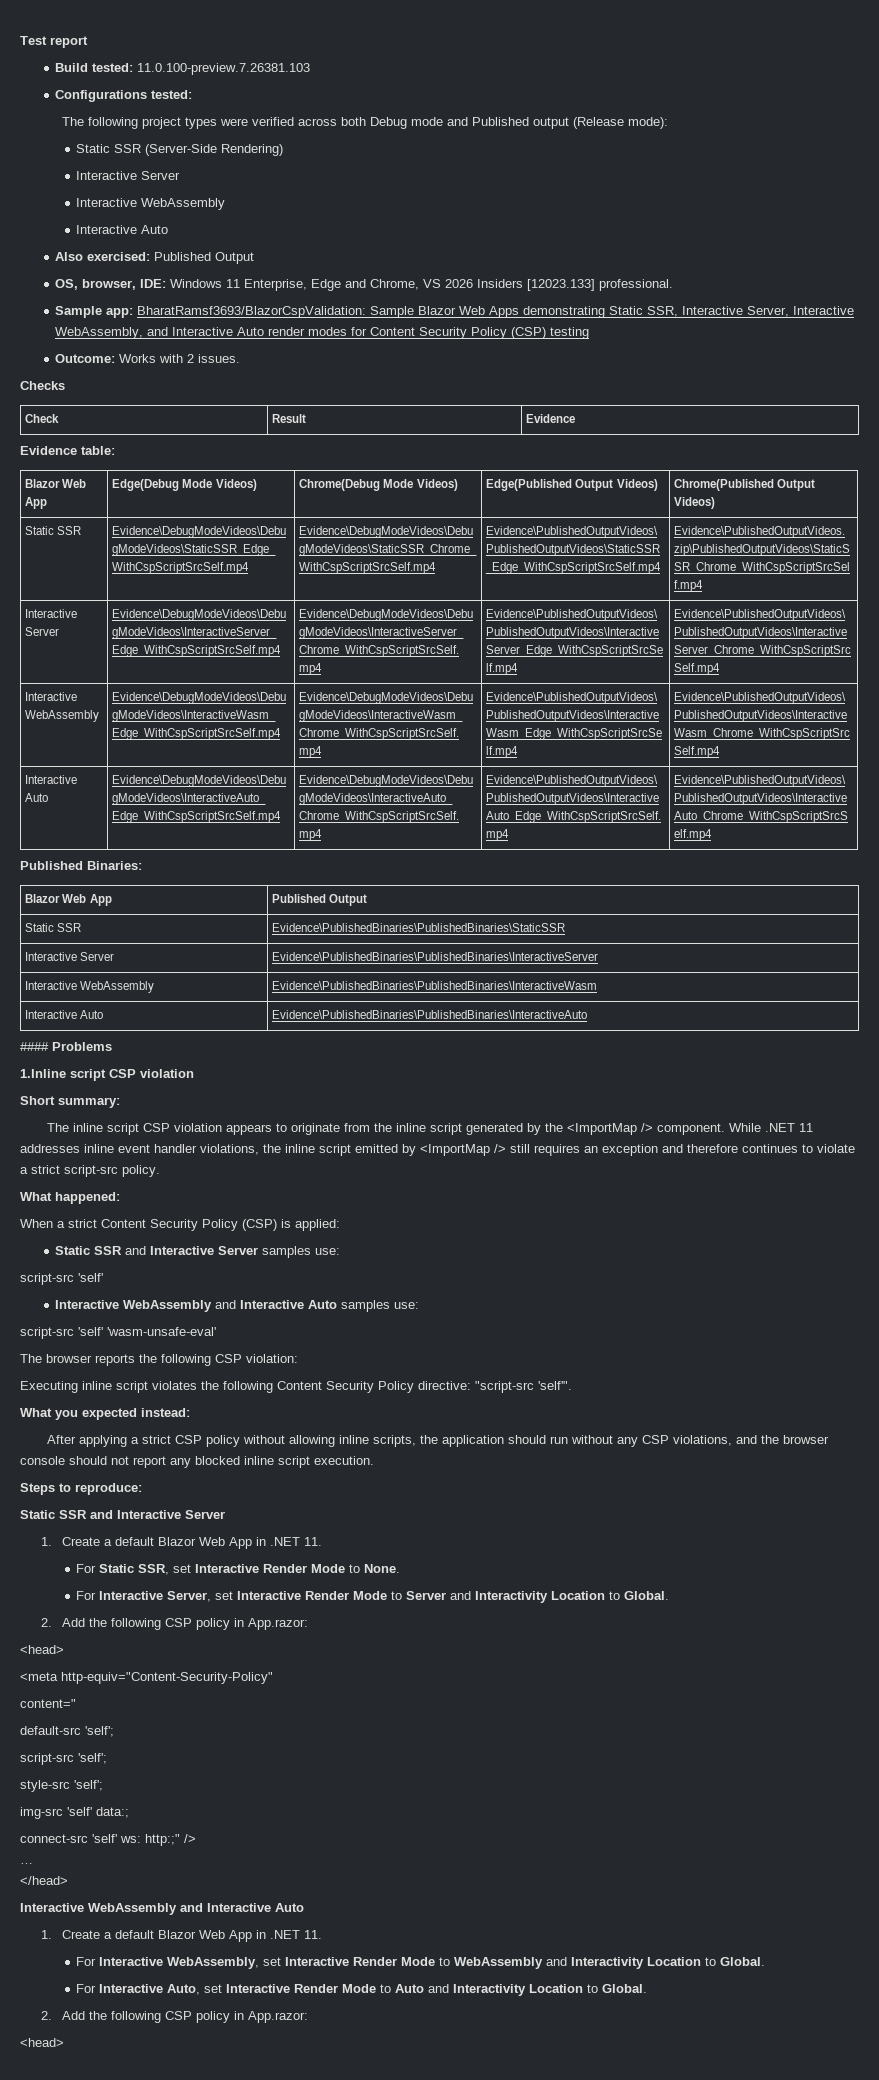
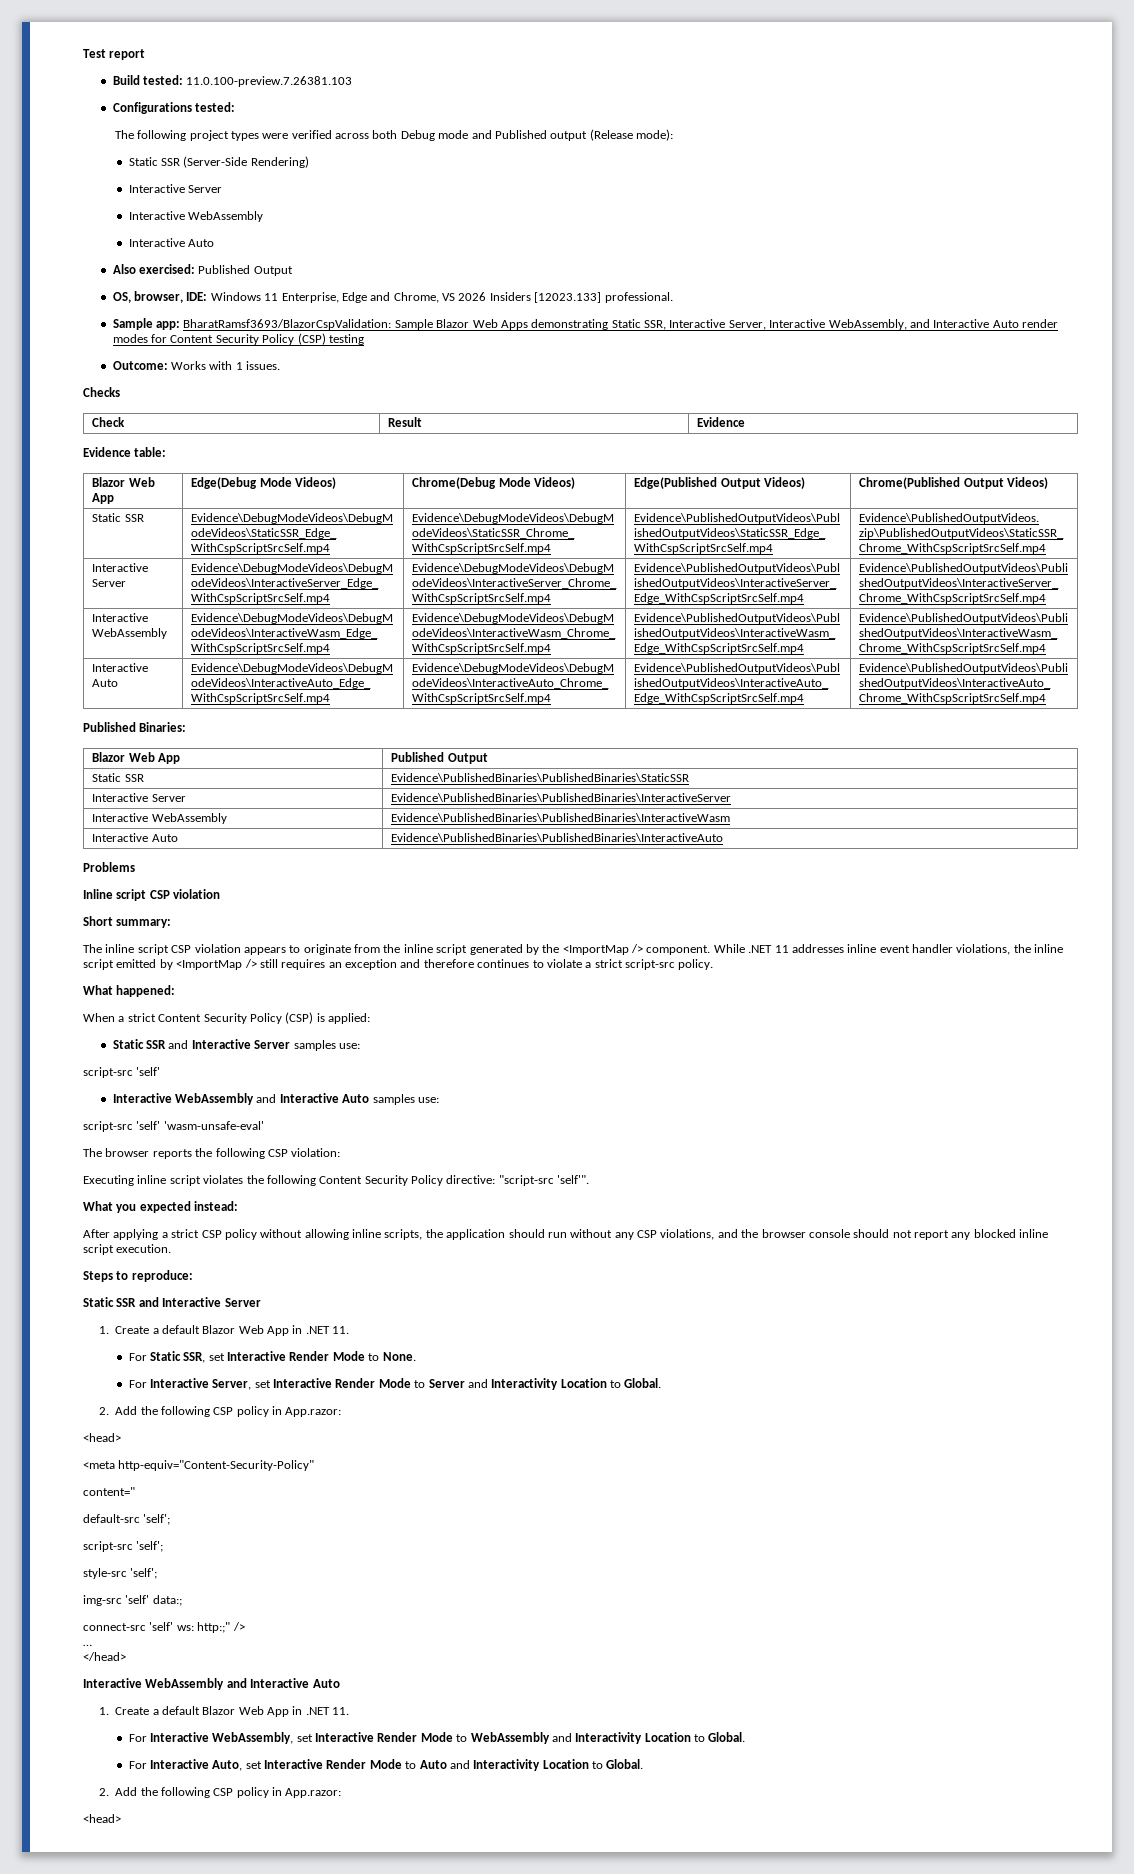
[187,354,195,363] 2 -> [235,362,243,370] 1
[20,1042,49,1051] #### -> (724, 837) none
[20,1069,66,1078] 1.Inline -> [83,889,113,899] Inline

